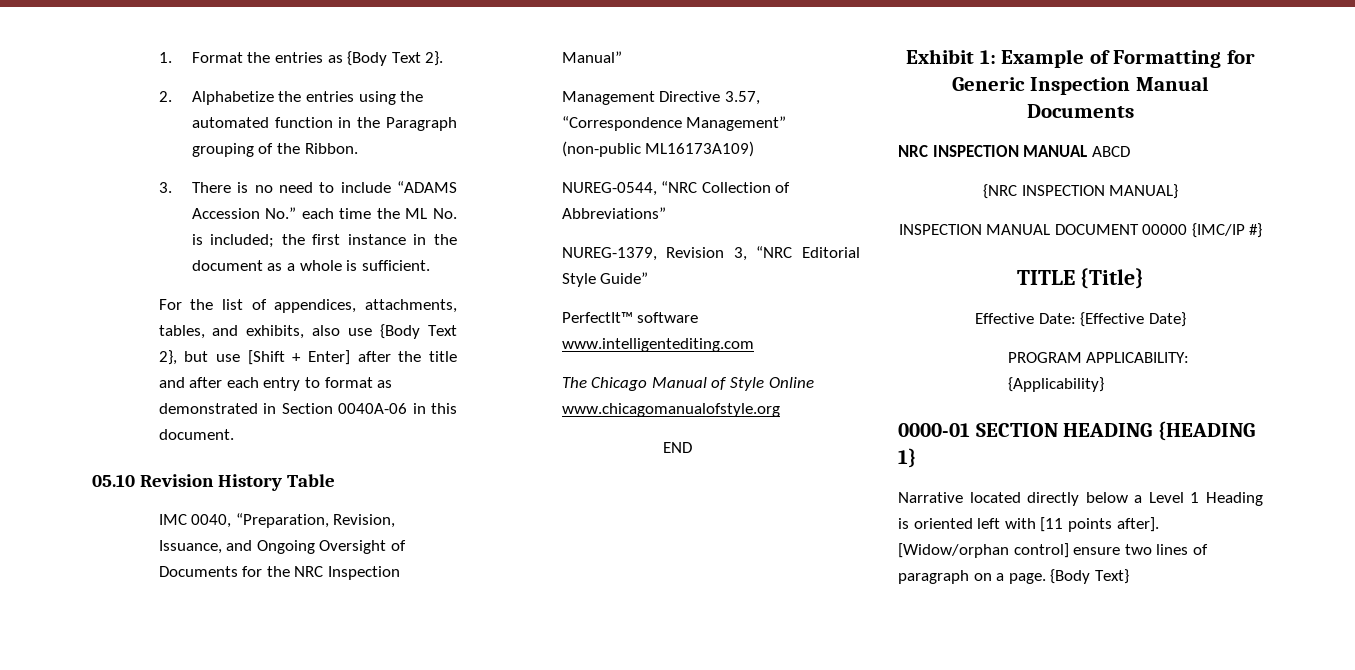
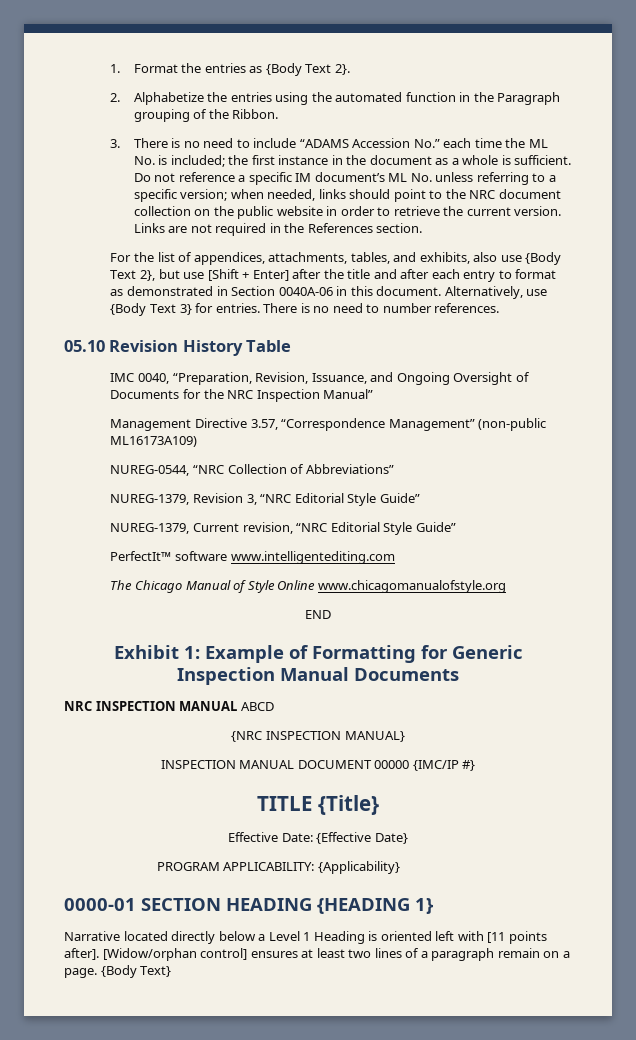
(430, 265) none -> [133,172,556,185] [133,189,561,202] [133,206,562,219] [133,223,423,236] Do not reference a specific IM document’s ML No. unless referring to a specific version; when needed, links should point to the NRC document collection on the public website in order to retrieve the current version. Links are not required in the References section.
(234, 434) none -> [444,286,548,299] [110,303,500,316] Alternatively, use {Body Text 3} for entries. There is no need to number references.
(649, 278) none -> [110,522,456,535] // NUREG-1379, Current revision, “NRC Editorial Style Guide”
[1073,544,1208,555] [898,570,969,584] ensure two lines of paragraph -> [250,948,540,961] ensures at least two lines of a paragraph remain

